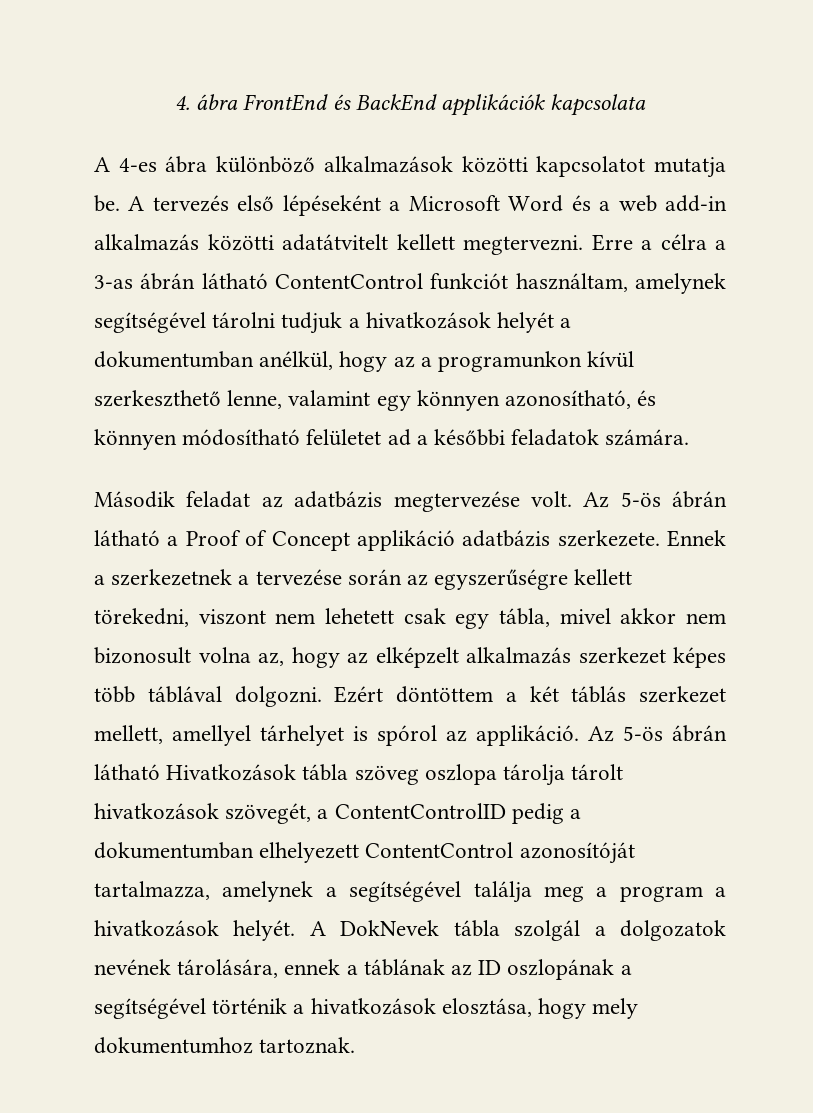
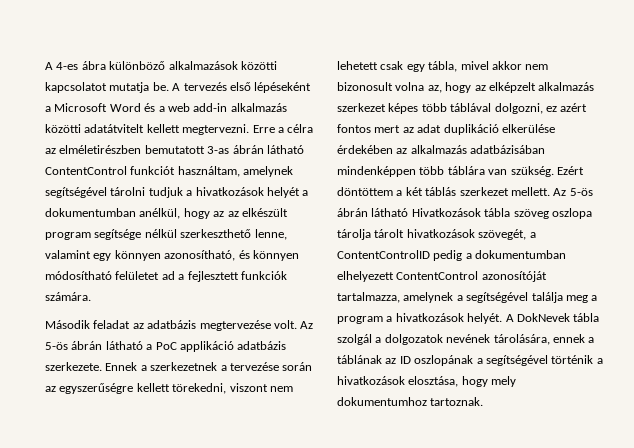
[174,94,647,116] 4. ábra FrontEnd és BackEnd applikációk kapcsolata // -> (45, 66) none
[715,240,726,250] a -> [45,145,205,154] az elméletirészben bemutatott
[420,351,635,372] a programunkon kívül -> [227,208,288,217] [45,229,177,240] az elkészült program segítsége nélkül
[434,429,600,446] későbbi feladatok -> [187,271,287,282] fejlesztett funkciók
[185,530,350,551] Proof of Concept -> [155,342,177,350] PoC
[234,686,322,707] dolgozni. -> [494,103,588,114] [337,124,555,135] [337,145,546,154] [337,166,554,177] dolgozni, ez azért fontos mert az adat duplikáció elkerülése érdekében az alkalmazás adatbázisában mindenképpen több táblára van szükség.
[94,725,579,746] mellett, amellyel tárhelyet is spórol az applikáció. -> [510,187,550,196] mellett.

